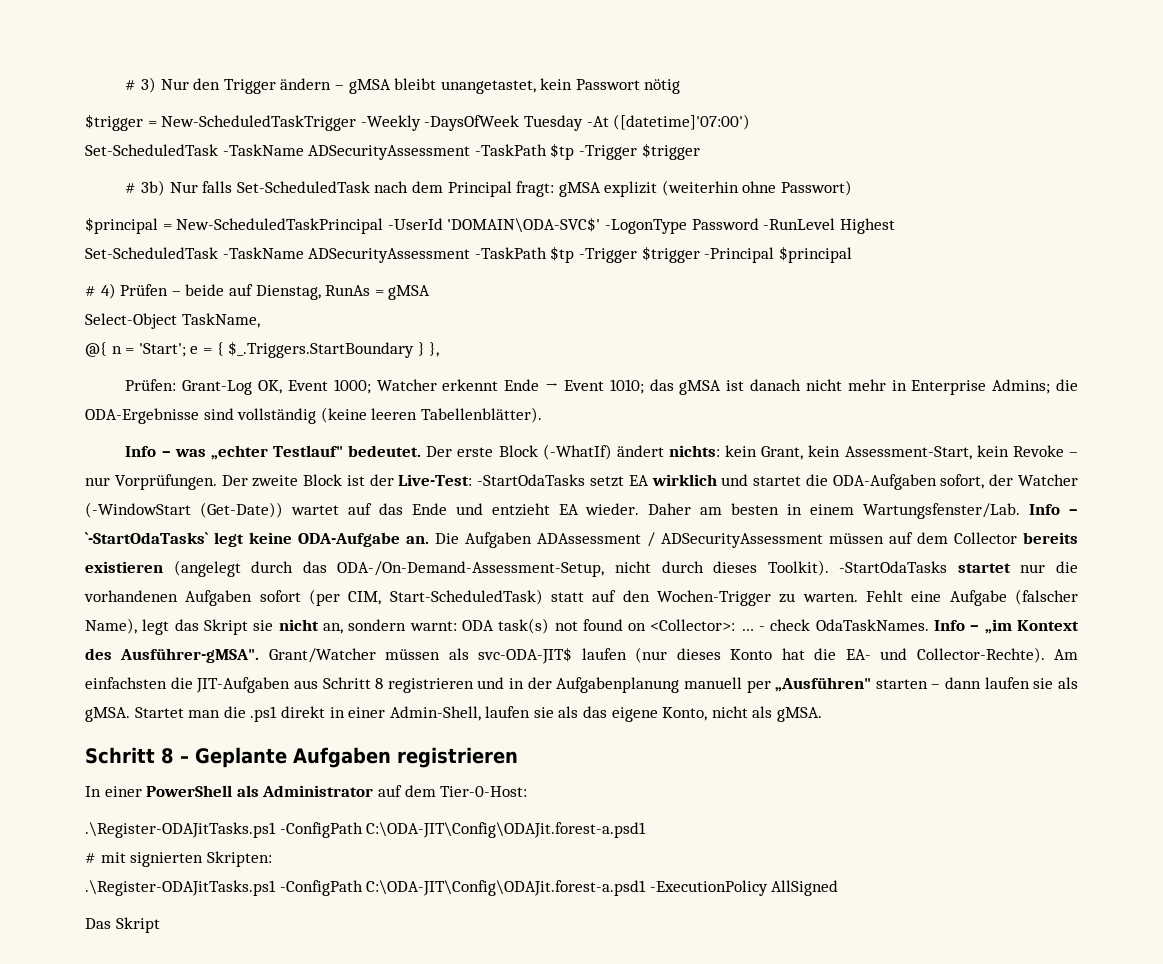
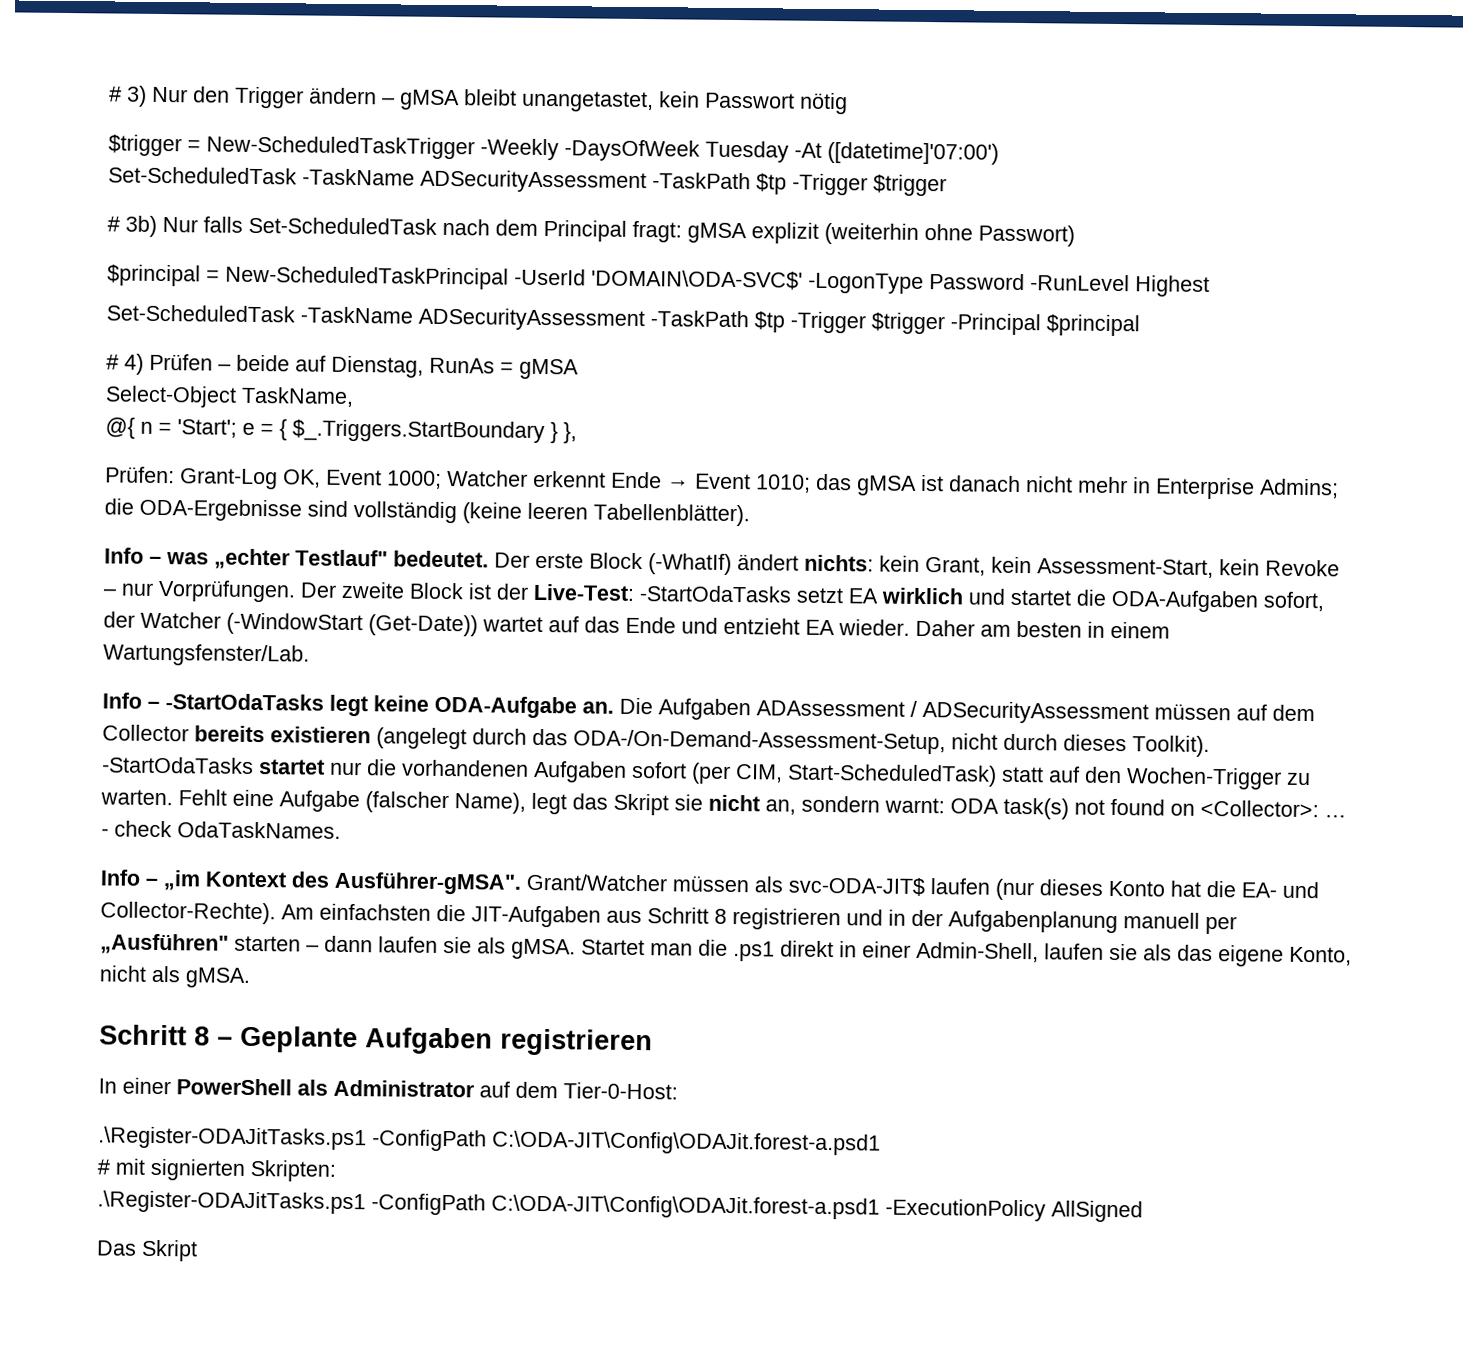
[1029,504,1078,515] [85,532,209,544] Info – `-StartOdaTasks` -> [102,692,324,711] // Info – -StartOdaTasks
(929, 625) none -> (341, 830) //

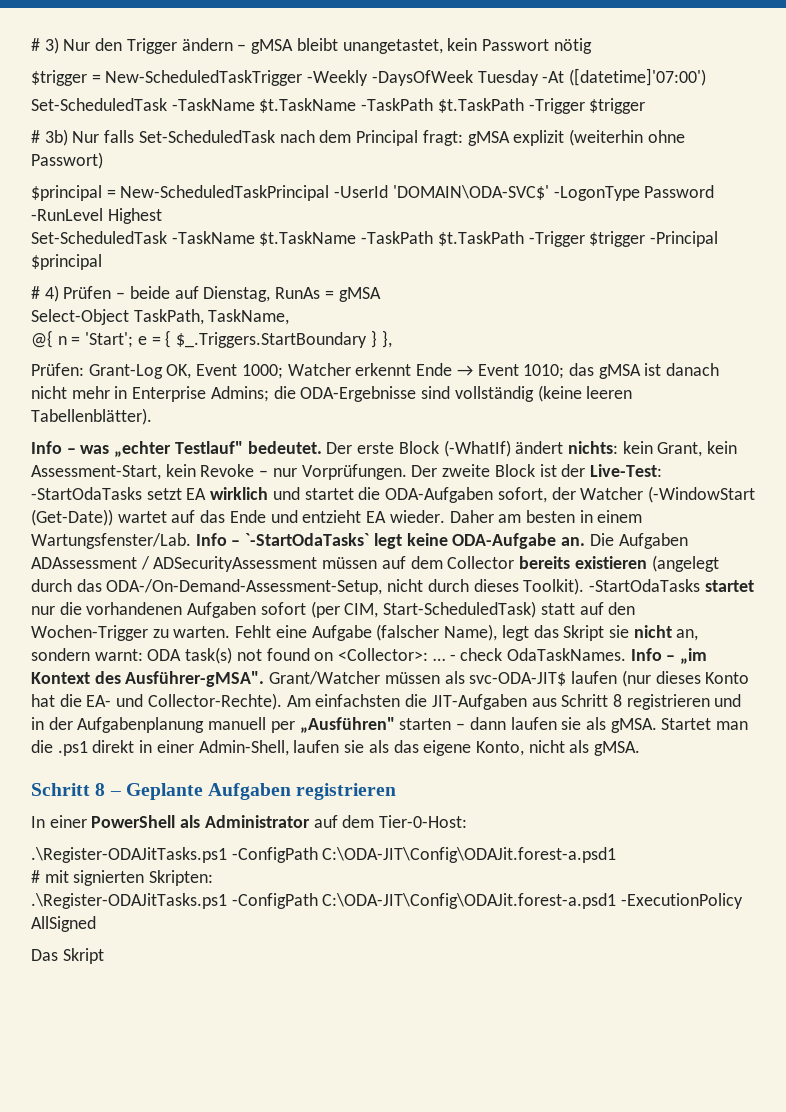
[420,169,787,195] ADSecurityAssessment -TaskPath $tp -> [259,98,524,113] $t.TaskName -TaskPath $t.TaskPath
[418,307,785,333] ADSecurityAssessment -TaskPath $tp -> [259,231,524,246] $t.TaskName -TaskPath $t.TaskPath
(237, 396) none -> [133,309,204,325] TaskPath,
[102,692,324,711] // Info – -StartOdaTasks -> [195,533,370,546] Info – `-StartOdaTasks`
(341, 830) // -> (626, 654) none

